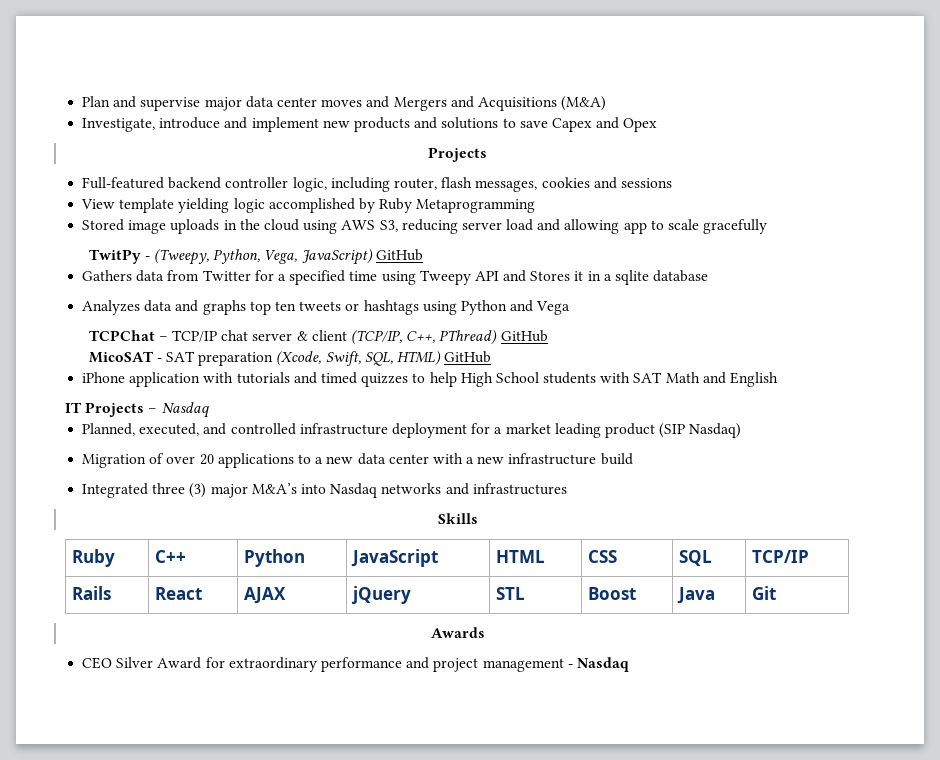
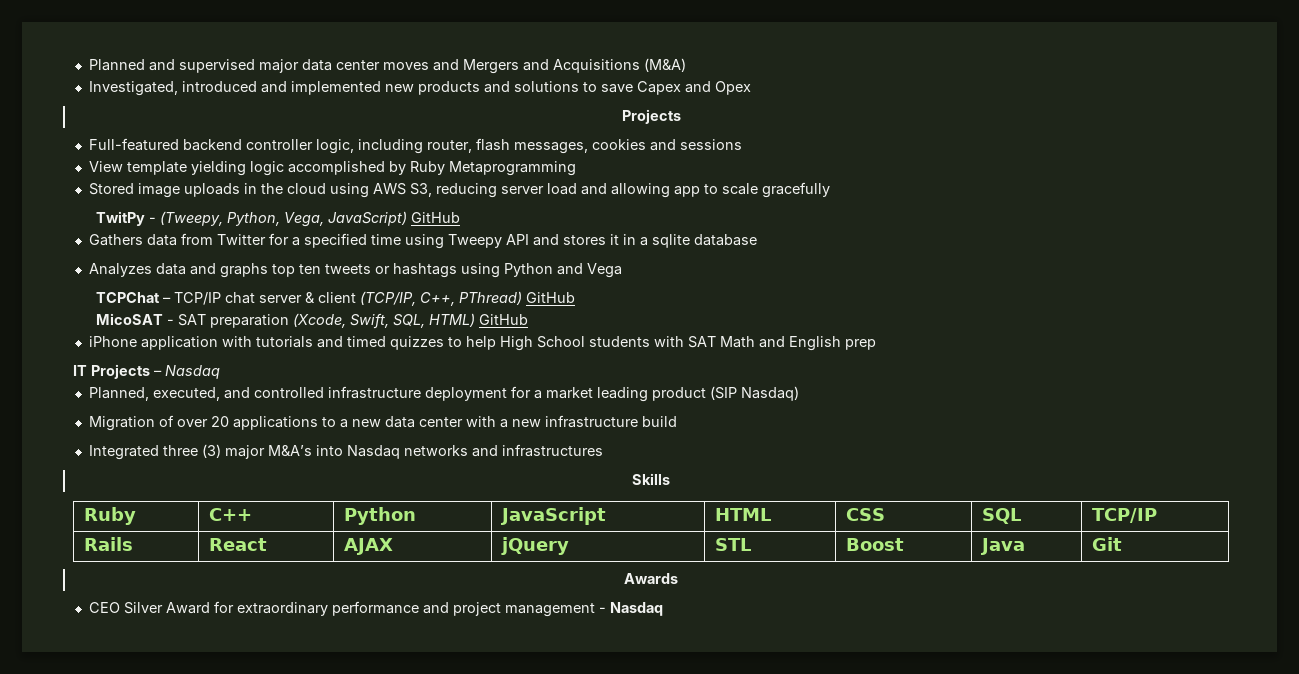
[82,96,201,111] Plan and supervise -> [88,59,255,73] Planned and supervised
[82,117,319,132] Investigate, introduce and implement -> [88,81,381,96] Investigated, introduced and implemented
[530,271,571,281] Stores -> [562,235,606,245] stores
(779, 379) none -> [844,339,876,350] prep

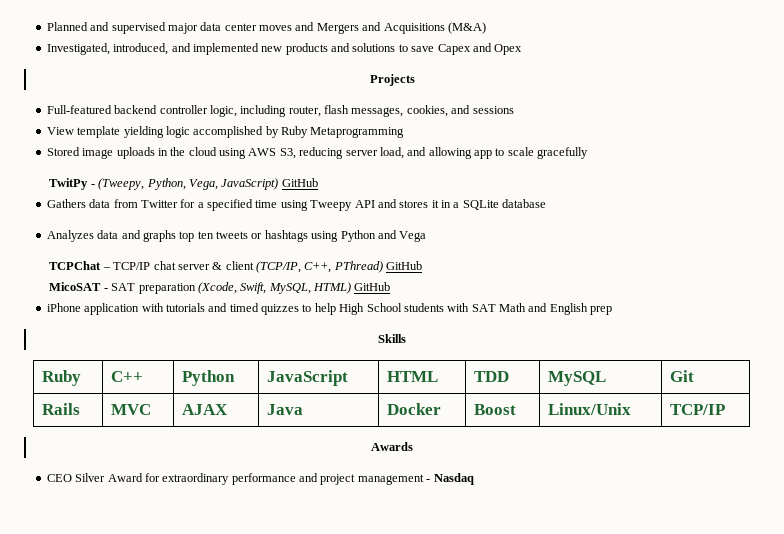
[181,81,257,92] introduced -> [113,43,169,55] introduced,
[591,139,646,150] cookies -> [406,105,448,117] cookies,
[546,183,577,195] load -> [379,147,404,159] load,
[651,234,690,248] sqlite -> [462,200,499,210] SQLite
[393,314,426,328] SQL, -> [268,283,311,294] MySQL,
[73,364,220,379] [88,386,799,402] [88,415,677,431] [88,444,603,460] // IT Projects – Nasdaq // Planned, executed, and controlled infrastructure deployment for a market leading product (SIP Nasdaq) // Migration of over 20 applications to a new data center with a new infrastructure build // Integrated three (3) major M&A’s into Nasdaq networks and infrastructures -> (613, 310) none
[845,508,885,521] [981,508,1021,524] [1091,508,1157,523] CSS | SQL | TCP/IP -> [474,371,510,382] [548,371,607,386] [670,370,695,382] TDD | MySQL | Git
[208,538,267,551] React -> [111,404,152,415] MVC
[500,537,569,555] [714,538,751,551] jQuery | STL -> [267,404,304,415] [387,403,442,415] Java | Docker
[979,538,1025,555] [1091,537,1122,551] Java | Git -> [548,403,632,415] [670,404,726,415] Linux/Unix | TCP/IP

